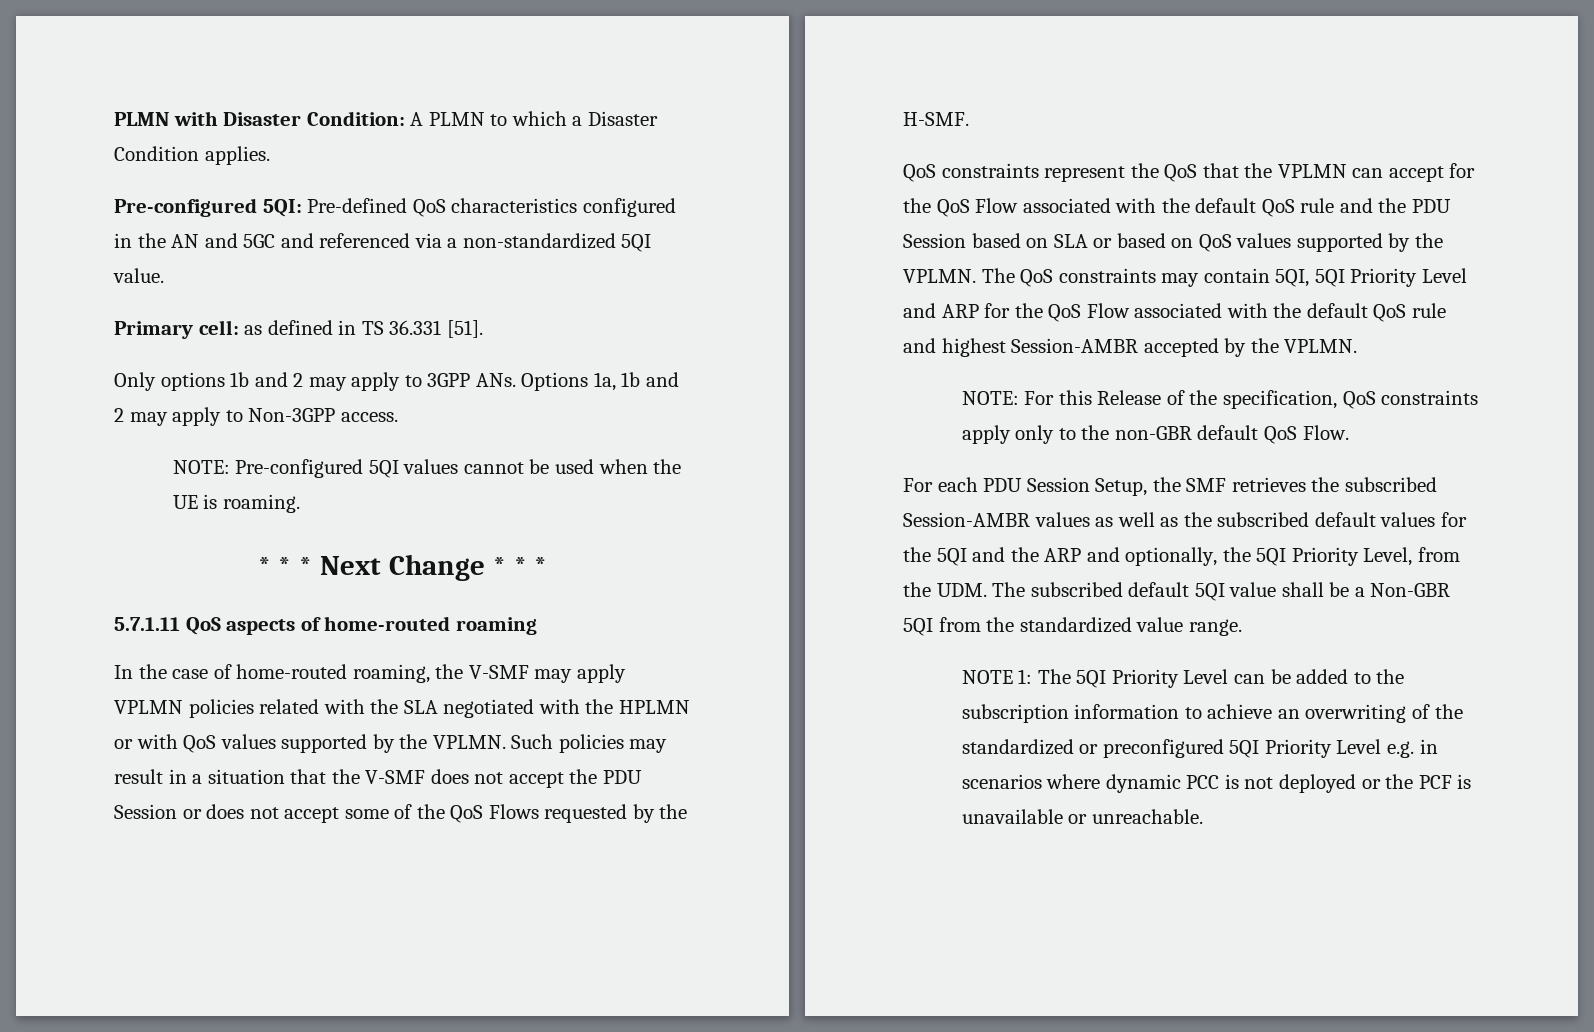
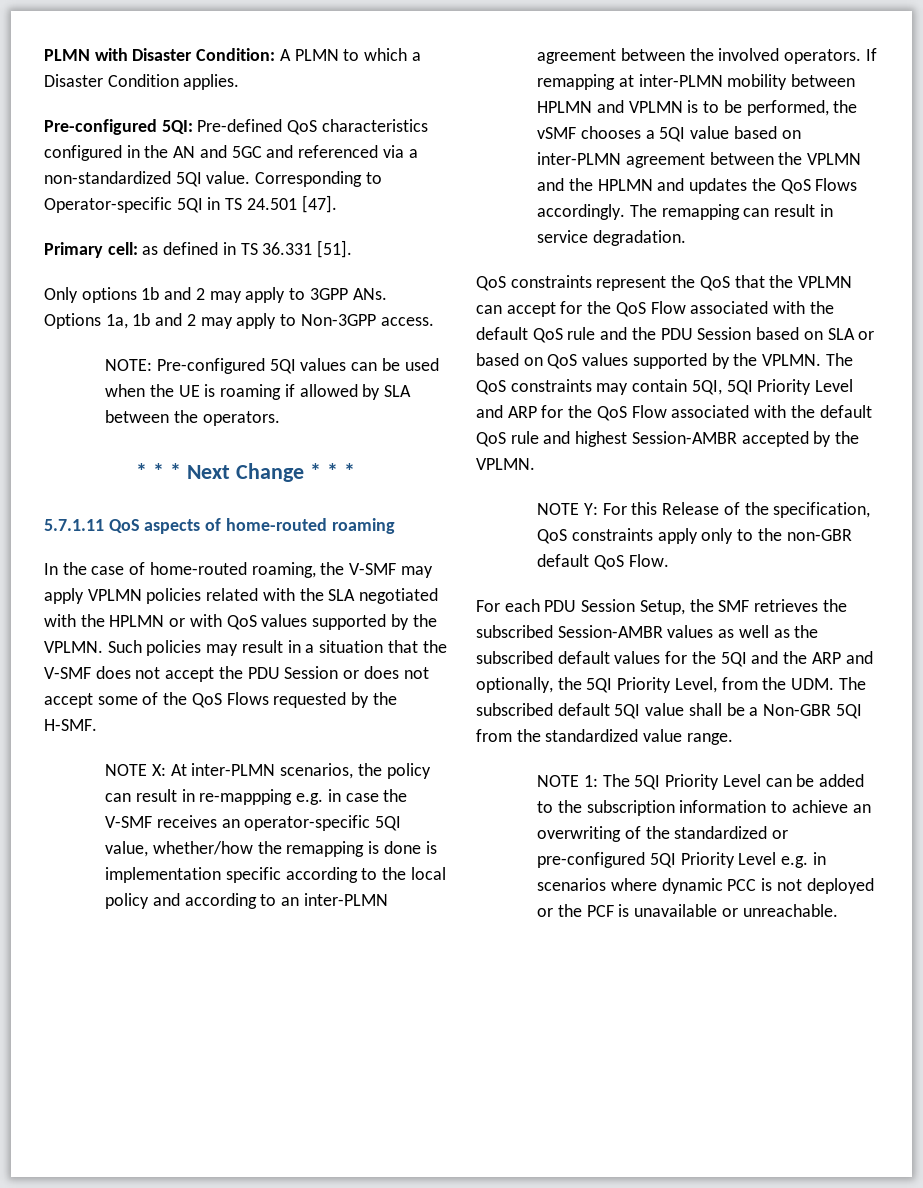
(164, 275) none -> [255,171,382,187] [44,195,337,213] Corresponding to Operator-specific 5QI in TS 24.501 [47].
[463,462,524,474] cannot -> [351,362,378,371] can
[222,494,300,513] roaming. -> [220,384,412,400] [105,410,280,426] roaming if allowed by SLA between the operators.
(969, 119) none -> [105,763,431,779] [105,789,408,805] [105,815,402,831] [105,841,437,857] [105,867,446,883] [105,893,388,909] [537,48,877,64] [537,74,856,90] [537,100,858,116] [537,126,801,142] [537,152,862,168] [537,178,858,194] [537,204,833,220] [537,230,687,246] // NOTE X: At inter-PLMN scenarios, the policy can result in re-mappping e.g. in case the V-SMF receives an operator-specific 5QI value, whether/how the remapping is done is implementation specific according to the local policy and according to an inter-PLMN agreement between the involved operators. If remapping at inter-PLMN mobility between HPLMN and VPLMN is to be performed, the vSMF chooses a 5QI value based on inter-PLMN agreement between the VPLMN and the HPLMN and updates the QoS Flows accordingly. The remapping can result in service degradation.
[961,391,1019,405] NOTE: -> [537,503,599,515] NOTE Y:
[1102,739,1224,758] preconfigured -> [537,852,646,868] pre-configured

